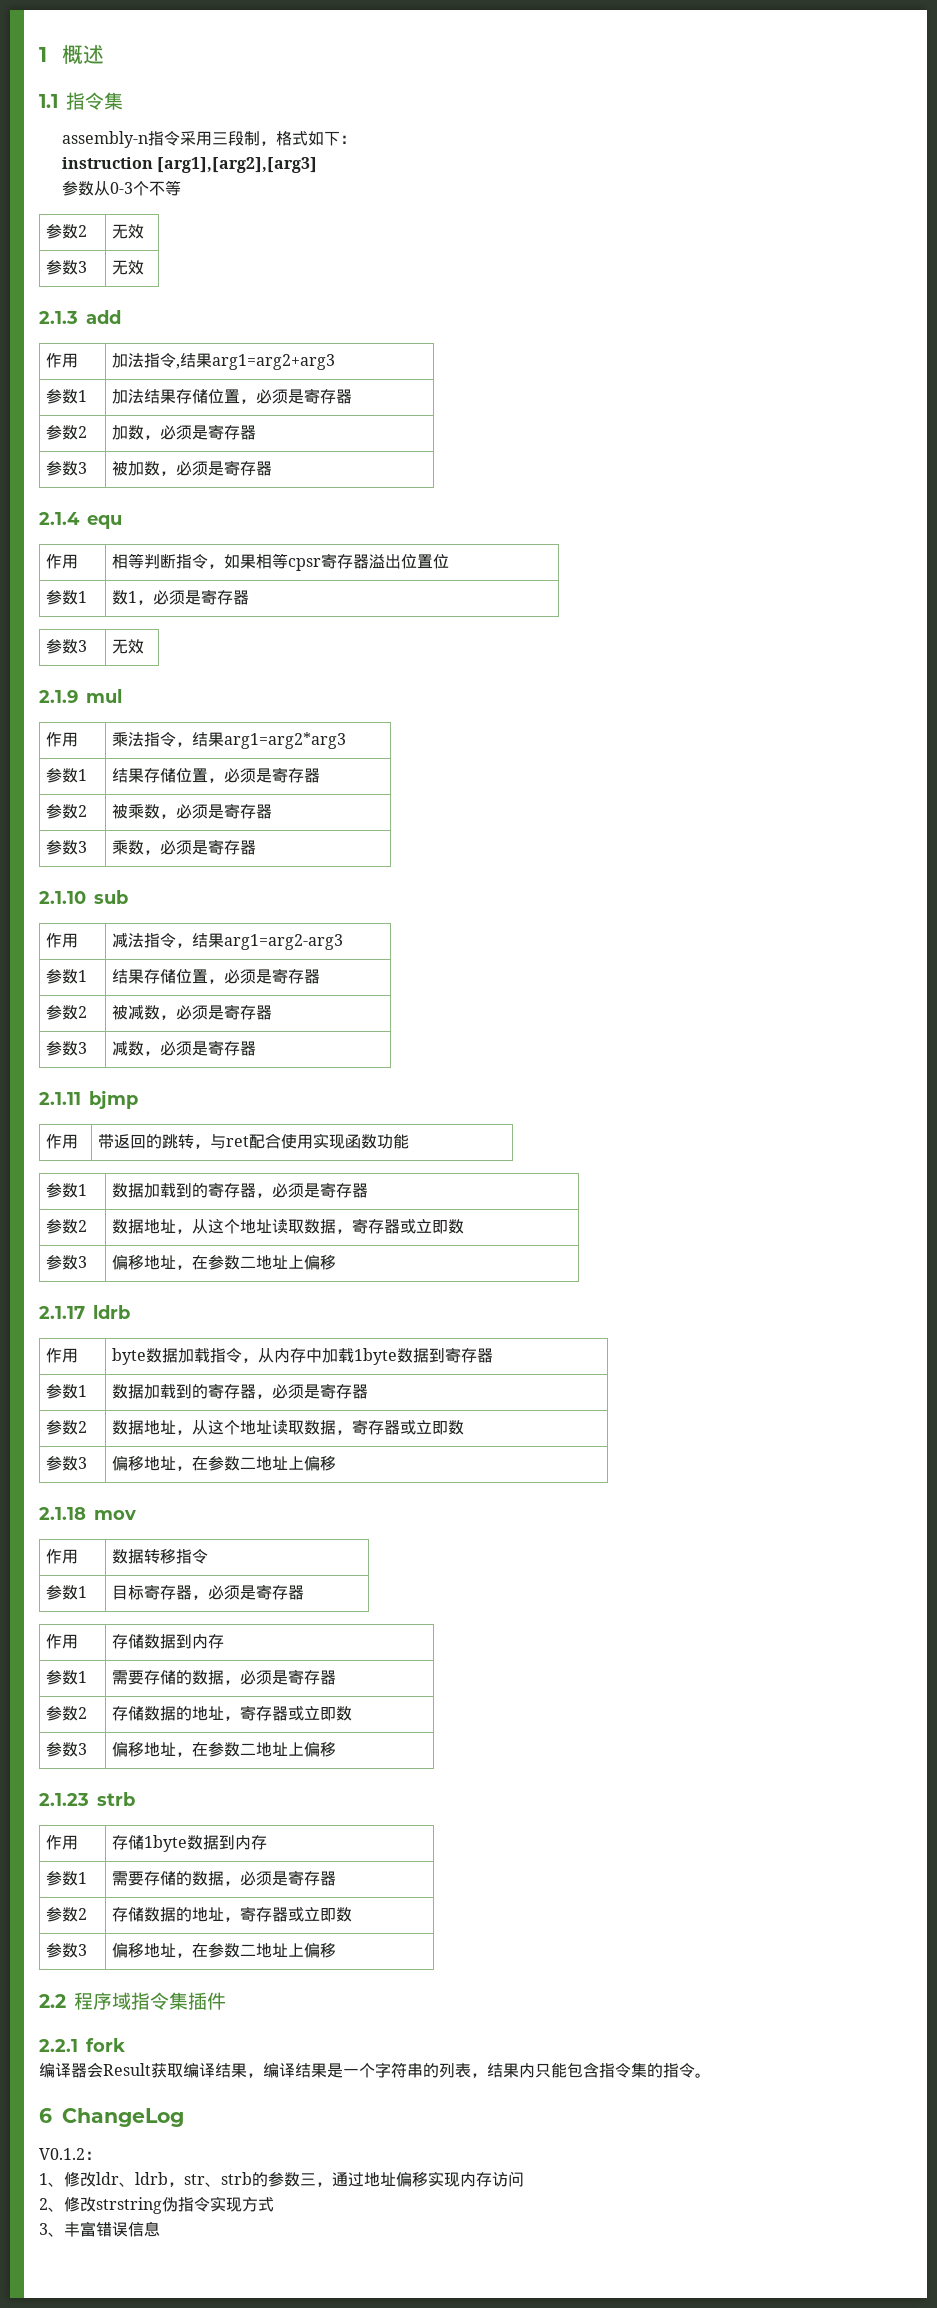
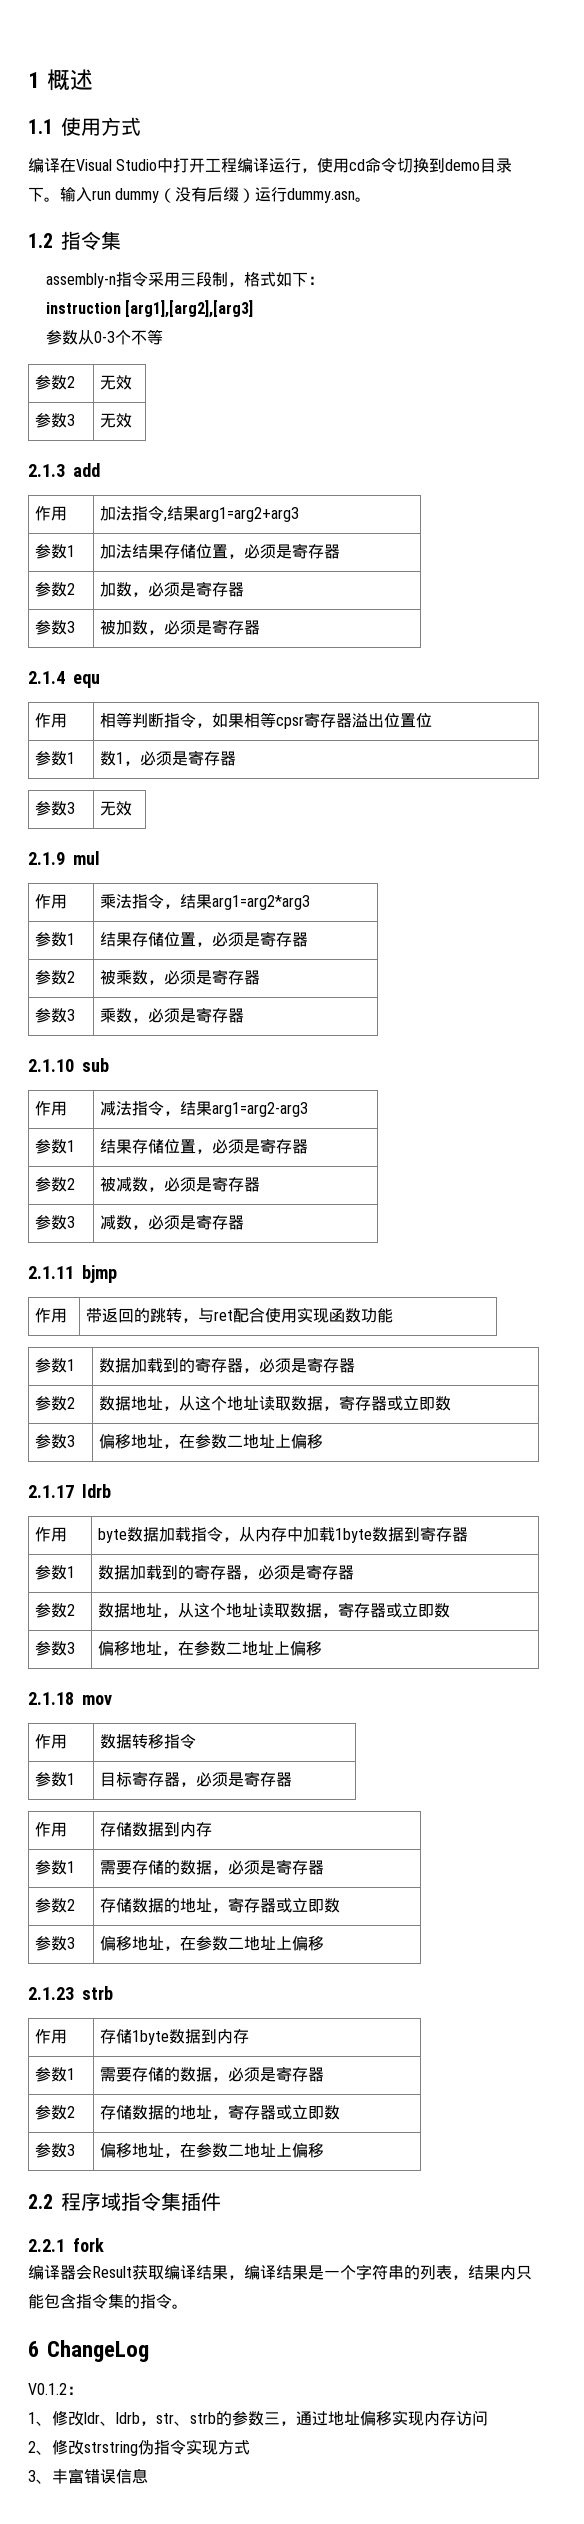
(58, 101) none -> [61,117,141,136] [28,157,513,173] [28,187,372,203] [28,233,53,248] 使用方式 // 编译在Visual Studio中打开工程编译运行，使用cd命令切换到demo目录下。输入run dummy（没有后缀）运行dummy.asn。 // 1.2

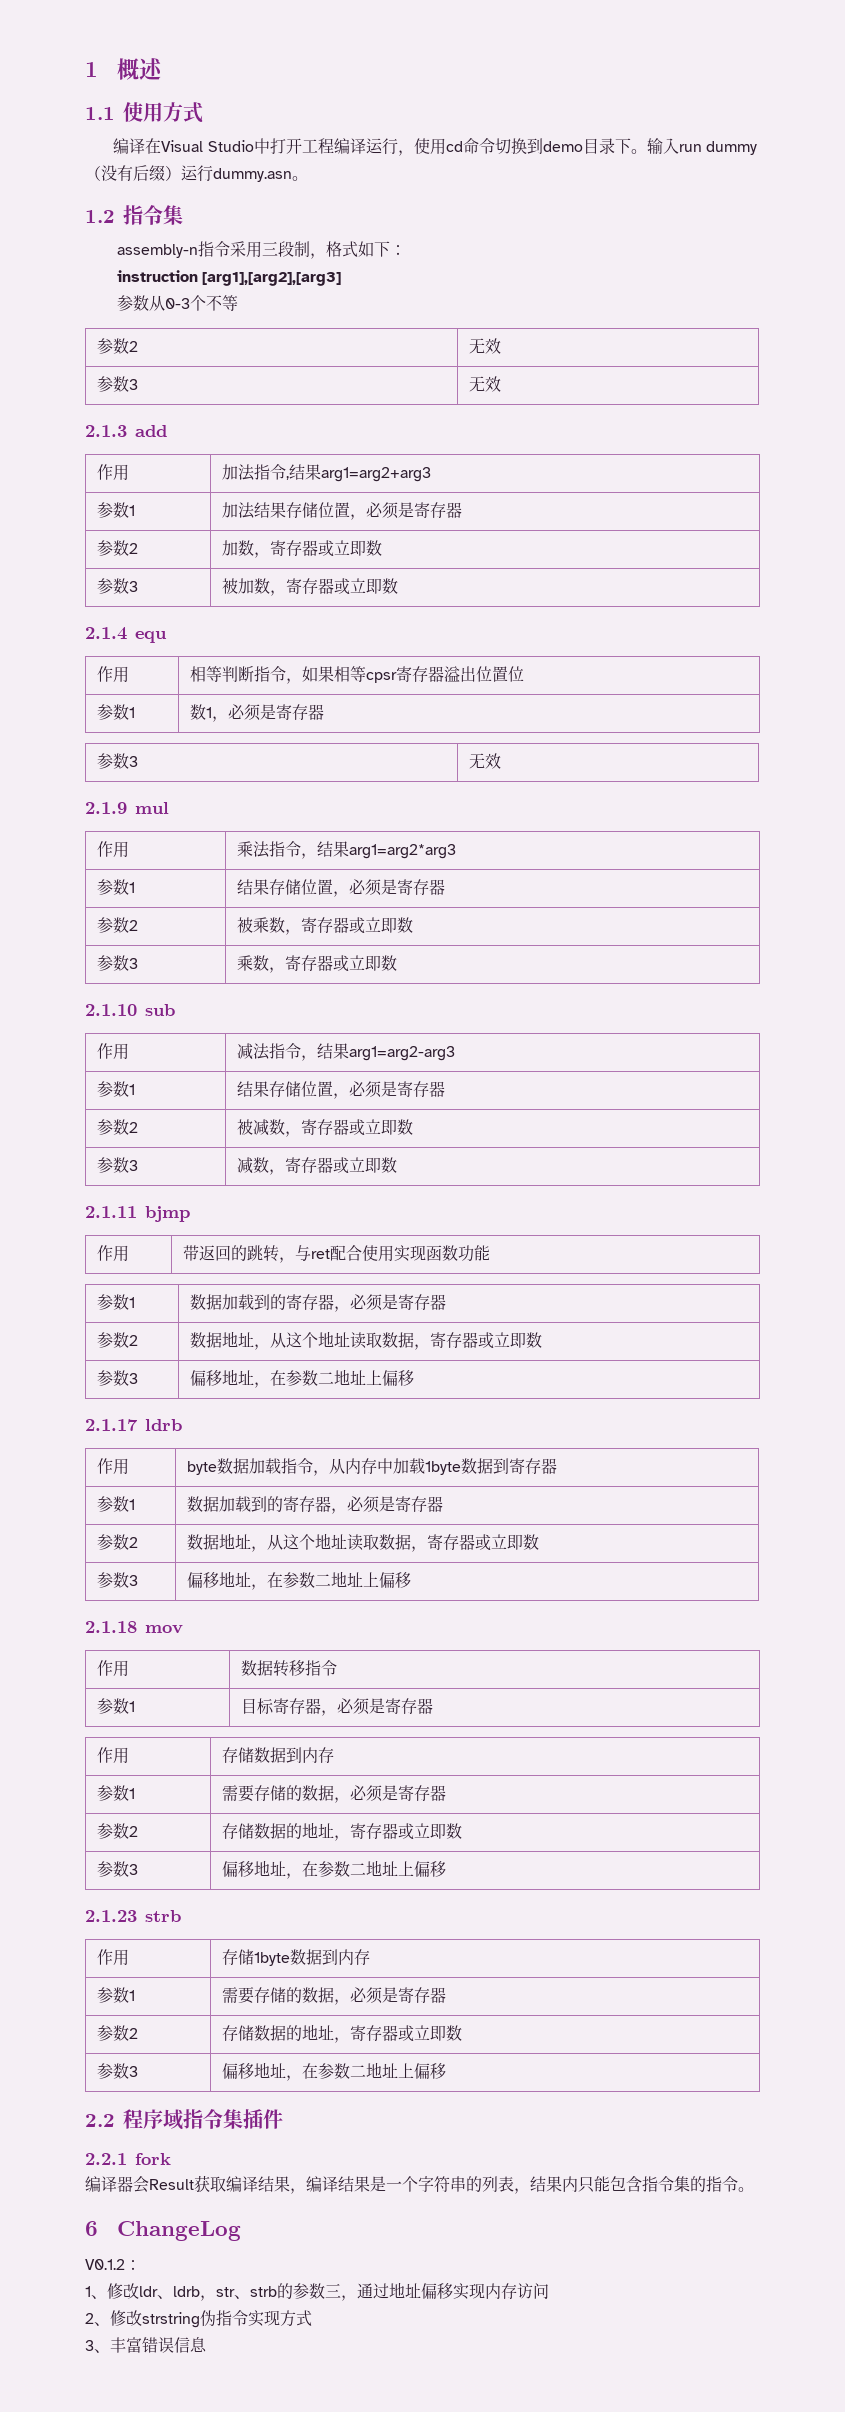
[147,581,244,597] 必须是寄存器 -> [270,540,383,557] 寄存器或立即数
[163,619,260,635] 必须是寄存器 -> [286,578,399,595] 寄存器或立即数
[163,969,260,985] 必须是寄存器 -> [301,917,414,934] 寄存器或立即数
[147,1007,244,1023] 必须是寄存器 -> [285,955,398,972] 寄存器或立即数
[163,1176,260,1192] 必须是寄存器 -> [301,1119,414,1136] 寄存器或立即数
[147,1214,244,1230] 必须是寄存器 -> [285,1157,398,1174] 寄存器或立即数

